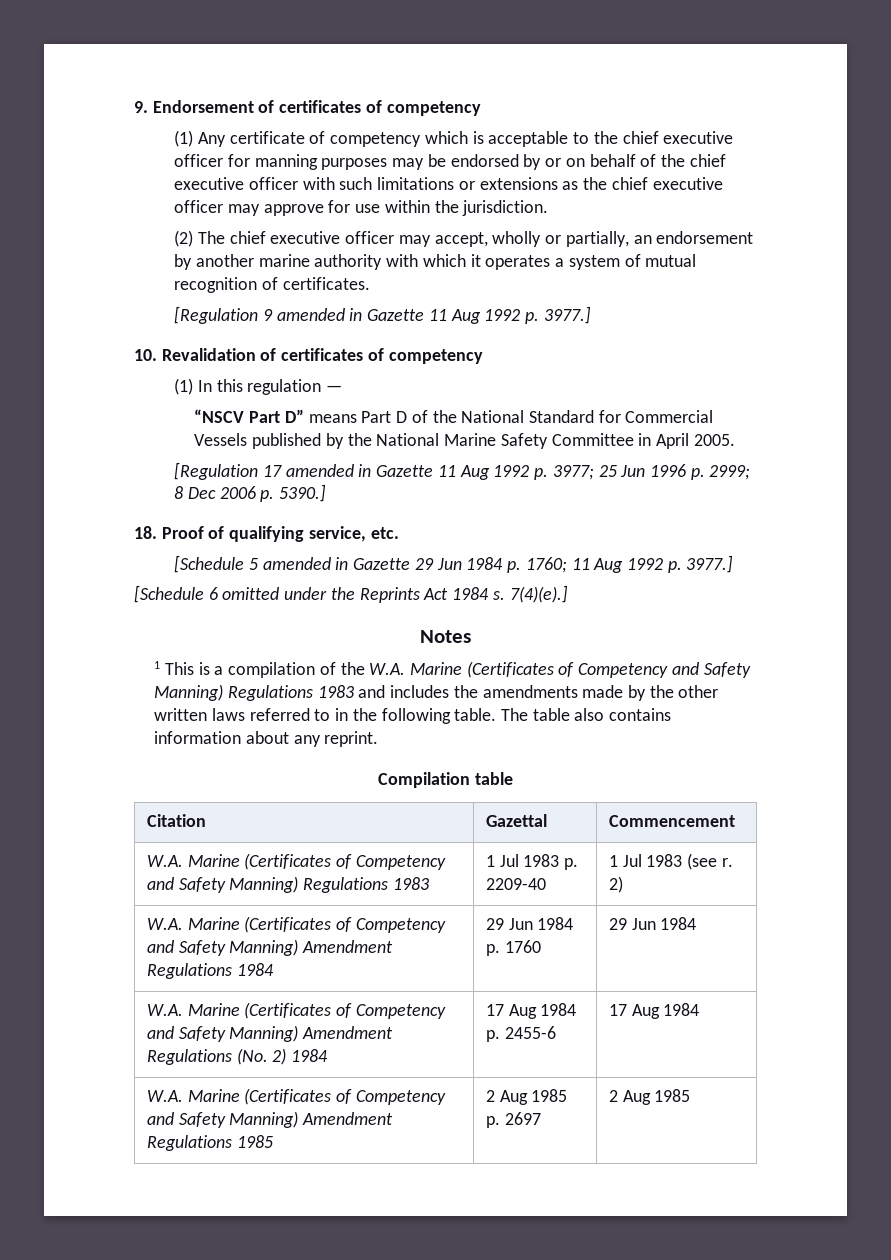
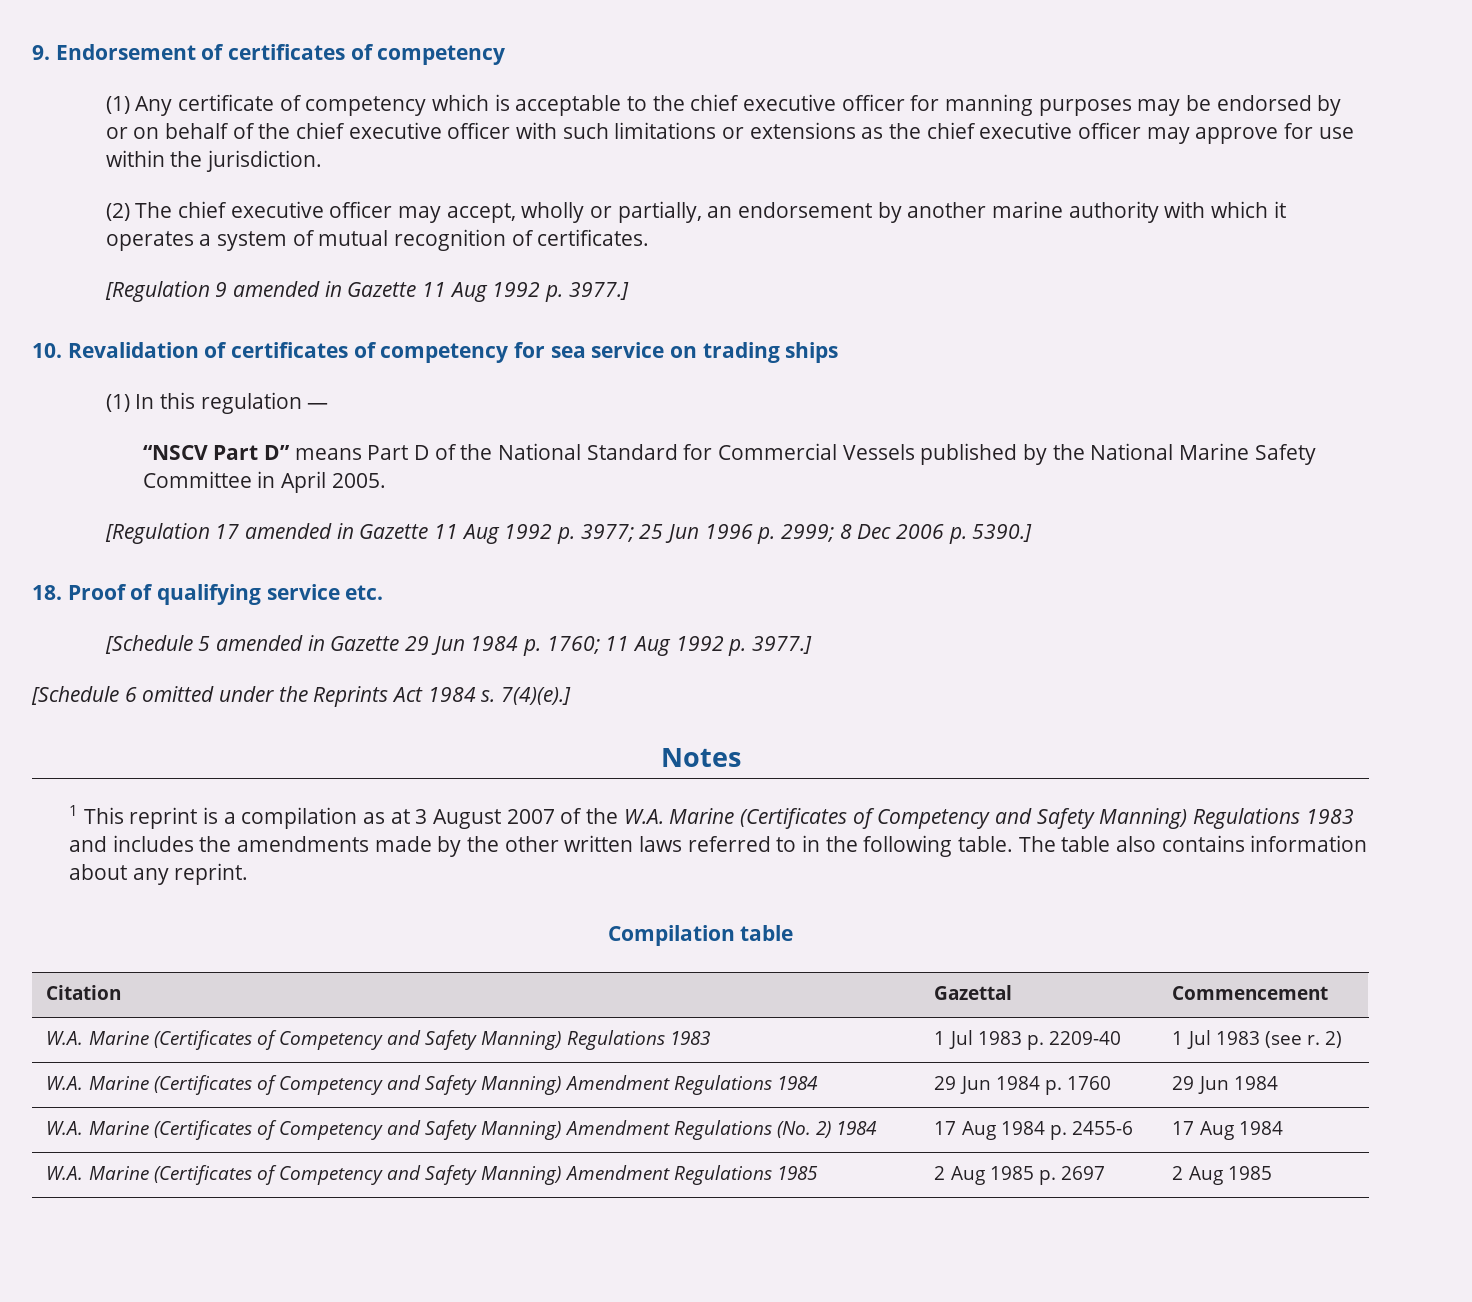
(483, 356) none -> [514,342,839,363] for sea service on trading ships
[308,526,366,542] service, -> [266,584,340,600] service
(194, 668) none -> [129,807,198,829] reprint
(316, 670) none -> [362,809,555,829] as at 3 August 2007

